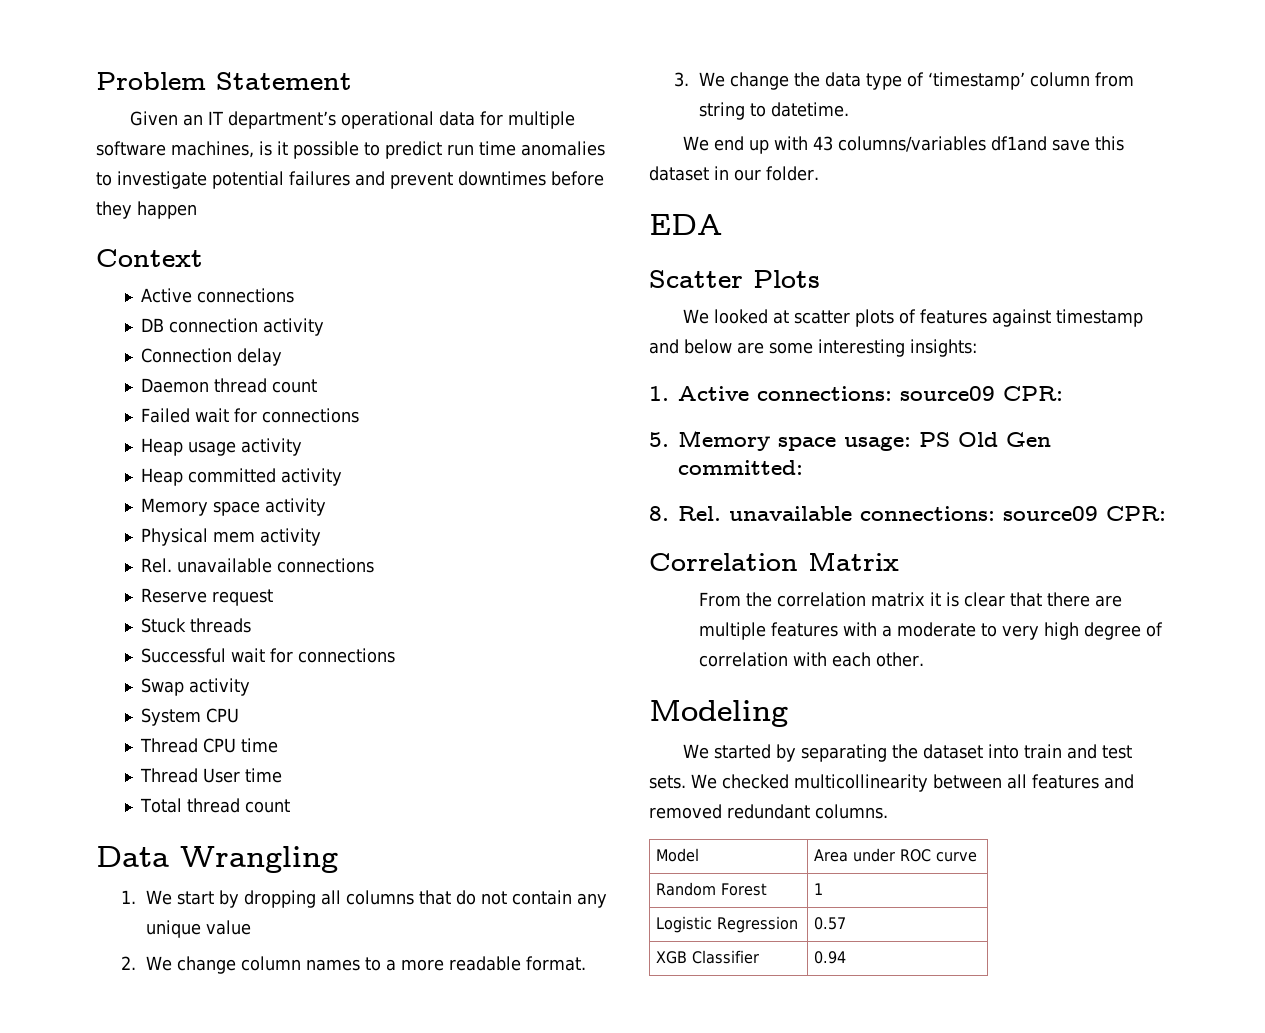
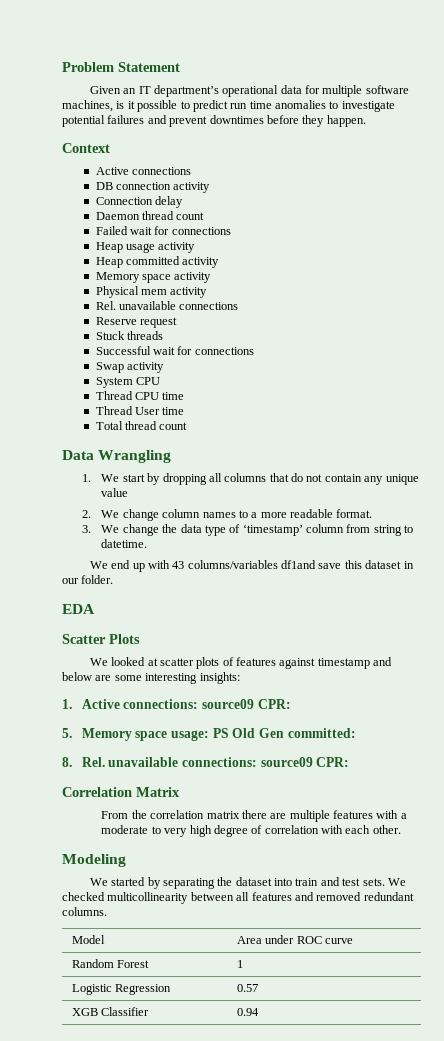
[137,201,197,219] happen -> [326,115,366,127] happen.
[930,592,1043,607] it is clear that -> (240, 815) none

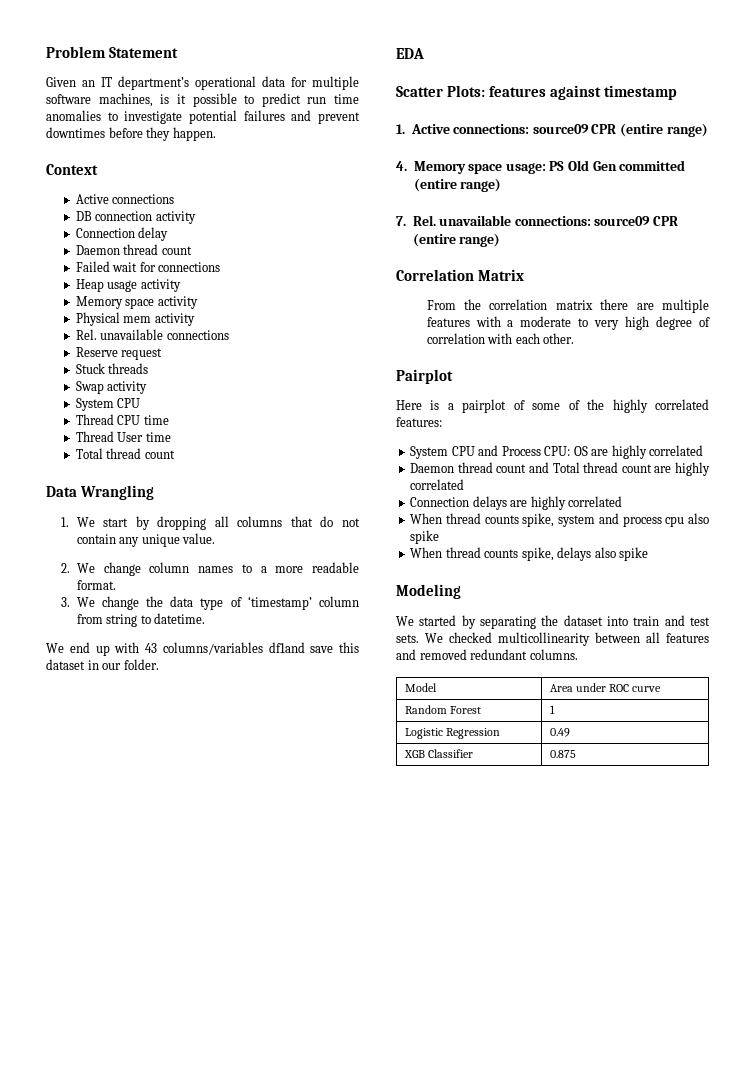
[95,256,220,268] // Heap committed activity -> (181, 285) none
[95,346,254,355] // Successful wait for connections -> (149, 368) none
[101,488,129,497] value -> [182,533,216,544] value.
[109,634,140,644] [89,657,393,669] [62,672,240,684] Plots // We looked at scatter plots of features against timestamp and below are some interesting insights: -> [446,85,677,100] Plots: features against timestamp
[257,699,291,709] [62,728,72,738] CPR: // 5. -> [591,123,708,137] [396,161,407,171] CPR (entire range) // 4.
[287,728,356,738] [62,757,72,767] committed: // 8. -> [619,160,686,171] [413,178,502,192] [396,216,406,226] committed (entire range) // 7.
[316,757,350,767] CPR: -> [653,216,679,226] [412,233,501,247] CPR (entire range)
(401, 829) none -> [396,369,453,384] [396,399,709,413] [396,417,442,427] [410,445,704,459] [410,462,710,476] [410,479,465,490] [410,496,623,510] [410,513,709,527] [410,530,440,544] [410,547,649,561] // Pairplot // Here is a pairplot of some of the highly correlated features: // System CPU and Process CPU: OS are highly correlated // Daemon thread count and Total thread count are highly correlated // Connection delays are highly correlated // When thread counts spike, system and process cpu also spike // When thread counts spike, delays also spike
[236,984,258,992] 0.57 -> [549,728,570,737] 0.49
[236,1008,259,1016] 0.94 -> [549,750,576,758] 0.875

